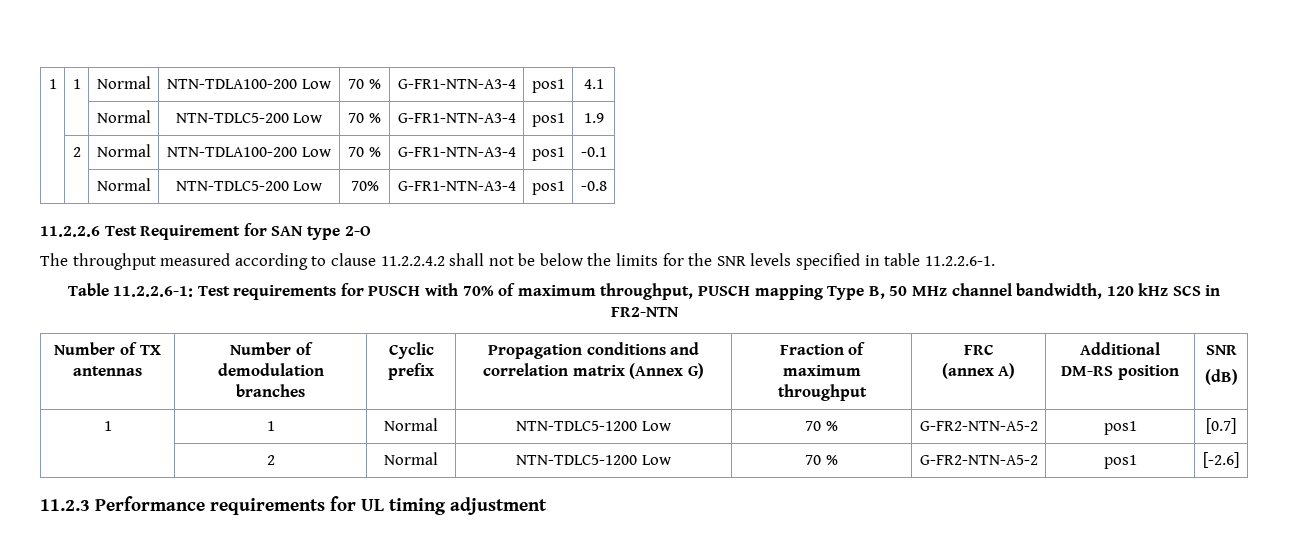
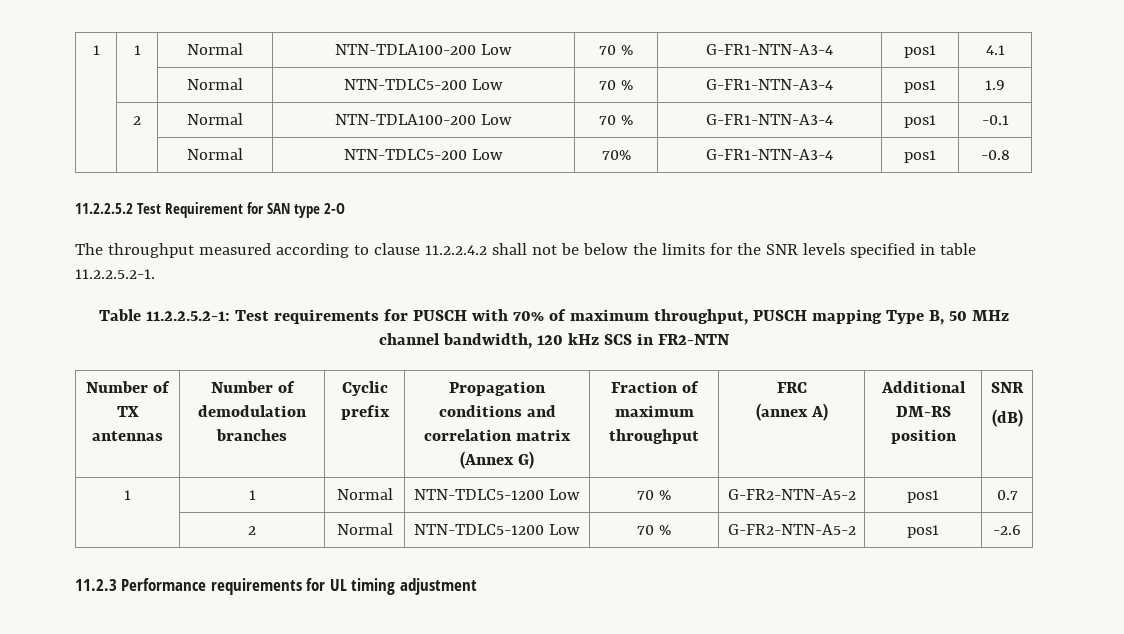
[40,226,100,237] 11.2.2.6 -> [75,203,133,214] 11.2.2.5.2
[924,256,995,266] 11.2.2.6-1. -> [75,269,155,279] 11.2.2.5.2-1.
[113,286,194,297] 11.2.2.6-1: -> [146,311,231,321] 11.2.2.5.2-1:
[1206,418,1236,434] [0.7] -> [996,490,1018,500] 0.7
[1203,452,1239,468] [-2.6] -> [993,525,1021,535] -2.6

